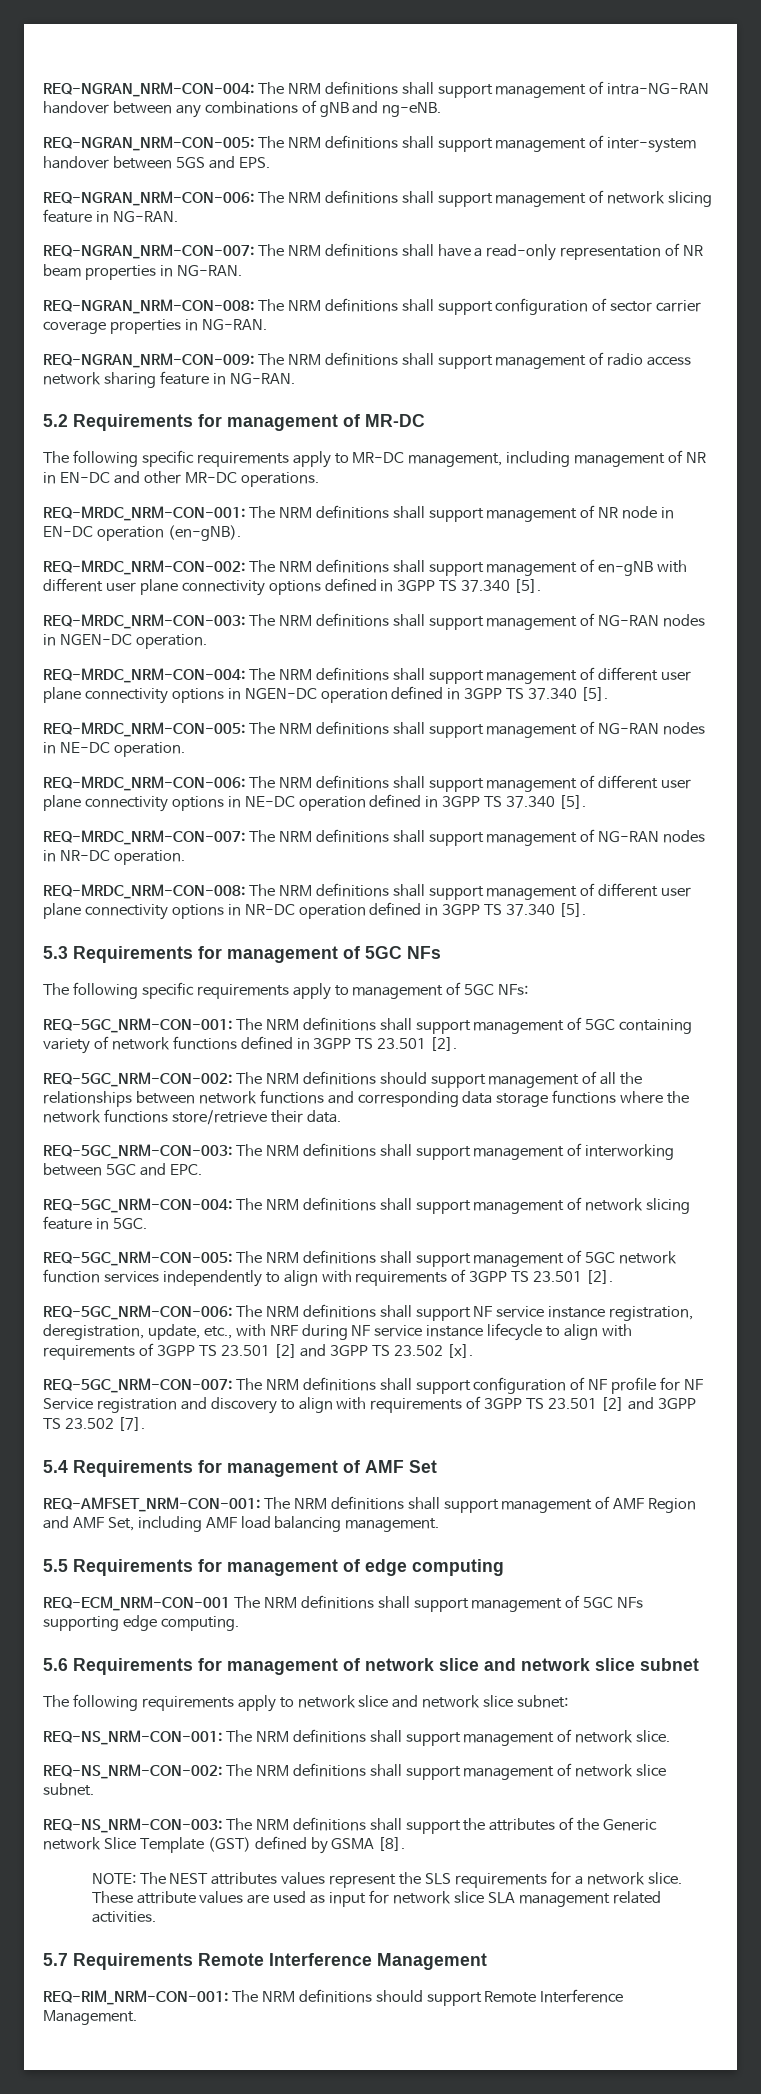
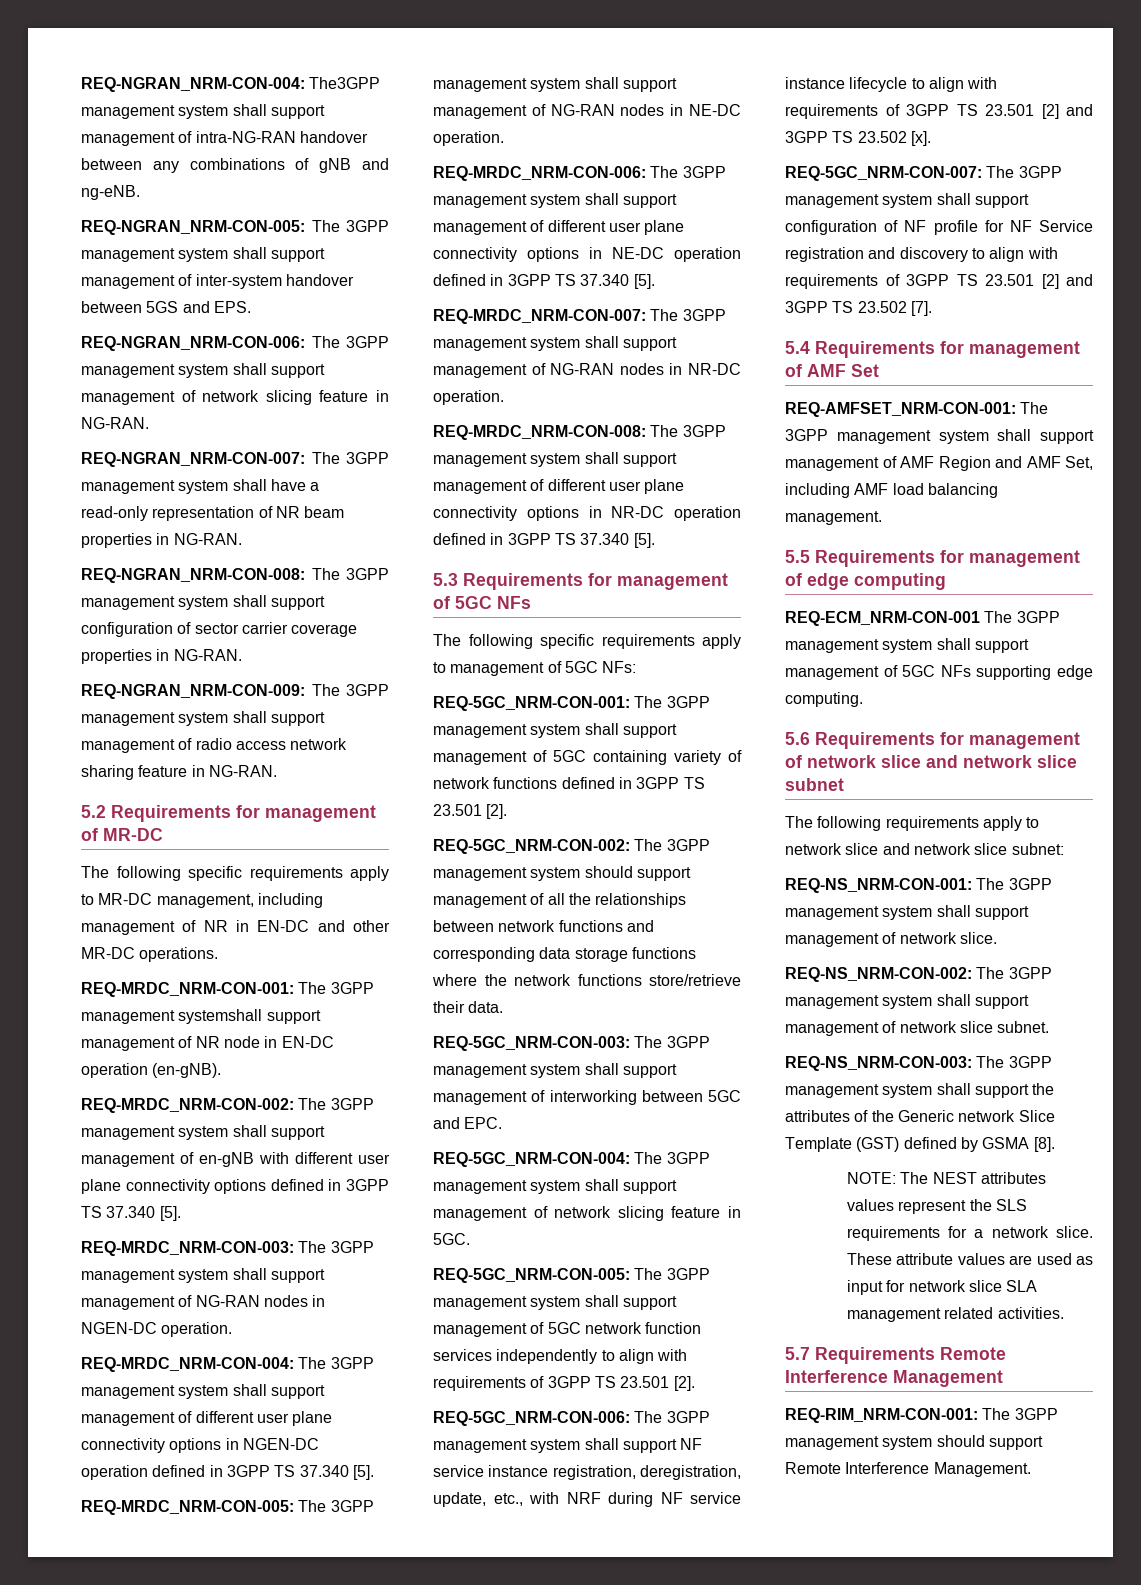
[257,81,398,95] The NRM definitions -> [309,77,381,89] [81,105,229,119] The3GPP management system
[287,135,398,149] NRM definitions -> [346,220,389,232] [81,248,229,262] 3GPP management system
[287,190,398,204] NRM definitions -> [346,336,389,348] [81,364,229,378] 3GPP management system
[287,243,398,257] NRM definitions -> [346,452,389,464] [81,480,229,494] 3GPP management system
[287,298,398,312] NRM definitions -> [346,568,389,580] [81,596,229,610] 3GPP management system
[287,352,398,366] NRM definitions -> [346,684,389,696] [81,712,229,726] 3GPP management system
[278,505,425,519] NRM definitions shall -> [330,982,374,994] [81,1009,263,1024] 3GPP management systemshall
[278,559,389,573] NRM definitions -> [330,1098,374,1110] [81,1126,229,1140] 3GPP management system
[278,613,389,627] NRM definitions -> [330,1241,374,1253] [81,1269,229,1283] 3GPP management system
[278,667,389,681] NRM definitions -> [330,1357,374,1369] [81,1385,229,1399] 3GPP management system
[278,721,389,735] NRM definitions -> [330,1500,374,1512] [433,78,581,92] 3GPP management system
[278,775,389,789] NRM definitions -> [682,166,726,178] [433,194,581,208] 3GPP management system
[278,829,389,843] NRM definitions -> [682,309,726,321] [433,337,581,351] 3GPP management system
[278,883,389,897] NRM definitions -> [682,425,726,437] [433,453,581,467] 3GPP management system
[265,1017,376,1031] NRM definitions -> [666,696,710,708] [433,724,581,738] 3GPP management system
[265,1071,376,1085] NRM definitions -> [666,839,710,851] [433,867,581,881] 3GPP management system
[265,1143,376,1157] NRM definitions -> [666,1036,710,1048] [433,1064,581,1078] 3GPP management system
[265,1197,376,1211] NRM definitions -> [666,1152,710,1164] [433,1180,581,1194] 3GPP management system
[265,1250,376,1264] NRM definitions -> [666,1268,710,1280] [433,1296,581,1310] 3GPP management system
[265,1304,376,1318] NRM definitions -> [666,1411,710,1423] [433,1439,581,1453] 3GPP management system
[265,1377,376,1391] NRM definitions -> [1018,166,1062,178] [785,194,933,208] 3GPP management system
[293,1496,404,1510] NRM definitions -> [785,429,989,444] 3GPP management system
[263,1595,374,1609] NRM definitions -> [1016,611,1060,623] [785,639,933,653] 3GPP management system
[255,1729,366,1743] NRM definitions -> [1008,878,1052,890] [785,906,933,920] 3GPP management system
[255,1763,366,1777] NRM definitions -> [1008,967,1052,979] [785,995,933,1009] 3GPP management system
[255,1817,366,1831] NRM definitions -> [1008,1056,1052,1068] [785,1084,933,1098] 3GPP management system
[261,1989,372,2003] NRM definitions -> [1014,1408,1058,1420] [785,1436,933,1450] 3GPP management system

